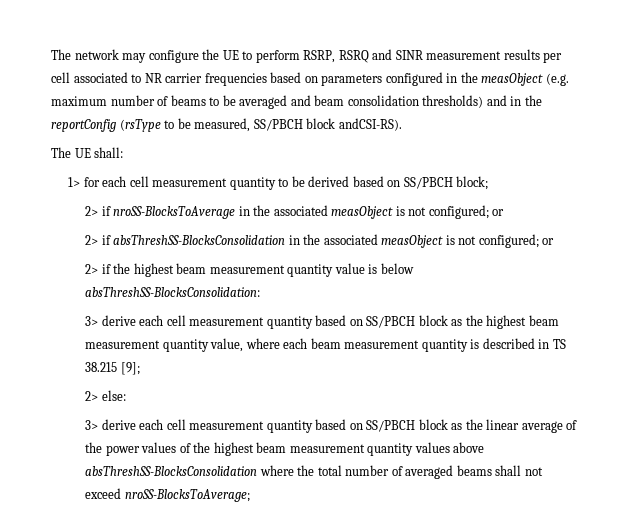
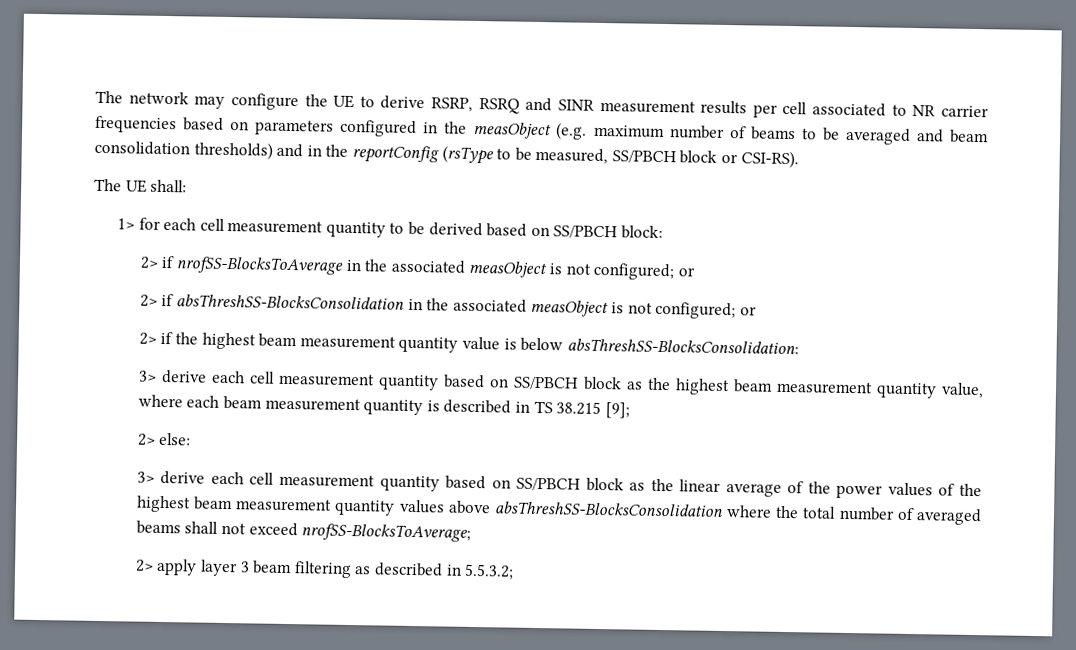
[255,50,300,63] perform -> [380,95,426,110] derive
[338,118,402,131] andCSI-RS). -> [721,150,799,169] or CSI-RS).
[456,176,489,190] [85,206,236,219] block; // 2> if nroSS-BlocksToAverage -> [621,225,664,240] [139,255,345,275] block: // 2> if nrofSS-BlocksToAverage
[124,489,250,502] nroSS-BlocksToAverage; -> [301,523,472,542] [134,558,515,580] nrofSS-BlocksToAverage; // 2> apply layer 3 beam filtering as described in 5.5.3.2;

